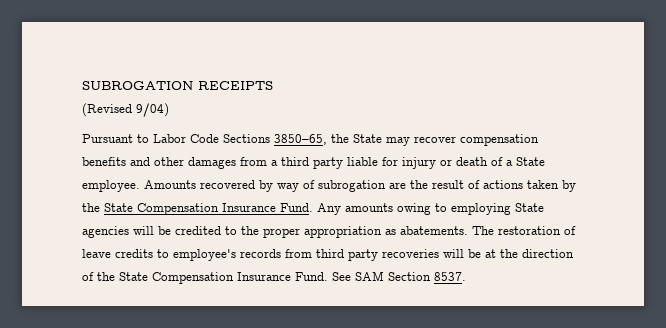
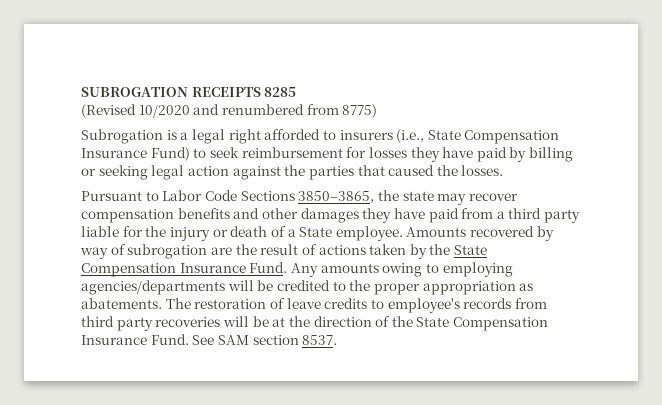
(273, 85) none -> [264,87,297,97] 8285
[136,103,169,117] 9/04) -> [138,104,378,118] [81,129,560,144] [81,147,574,162] [81,165,504,180] 10/2020 and renumbered from 8775) // Subrogation is a legal right afforded to insurers (i.e., State Compensation Insurance Fund) to seek reimbursement for losses they have paid by billing or seeking legal action against the parties that caused the losses.
[274,134,382,145] 3850–65, the State -> [298,190,434,203] 3850–3865, the state
(236, 163) none -> [362,208,459,223] they have paid
(398, 161) none -> [145,226,167,237] the
[515,203,544,212] [82,226,129,238] State agencies -> [81,280,225,295] agencies/departments
[388,272,431,281] Section -> [252,335,299,345] section

